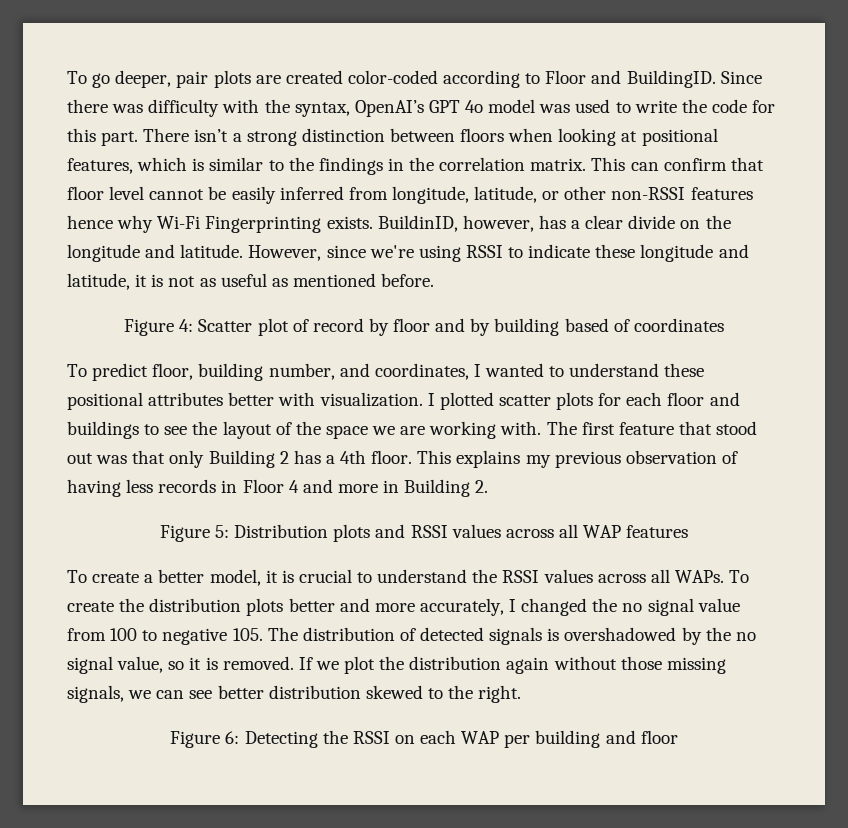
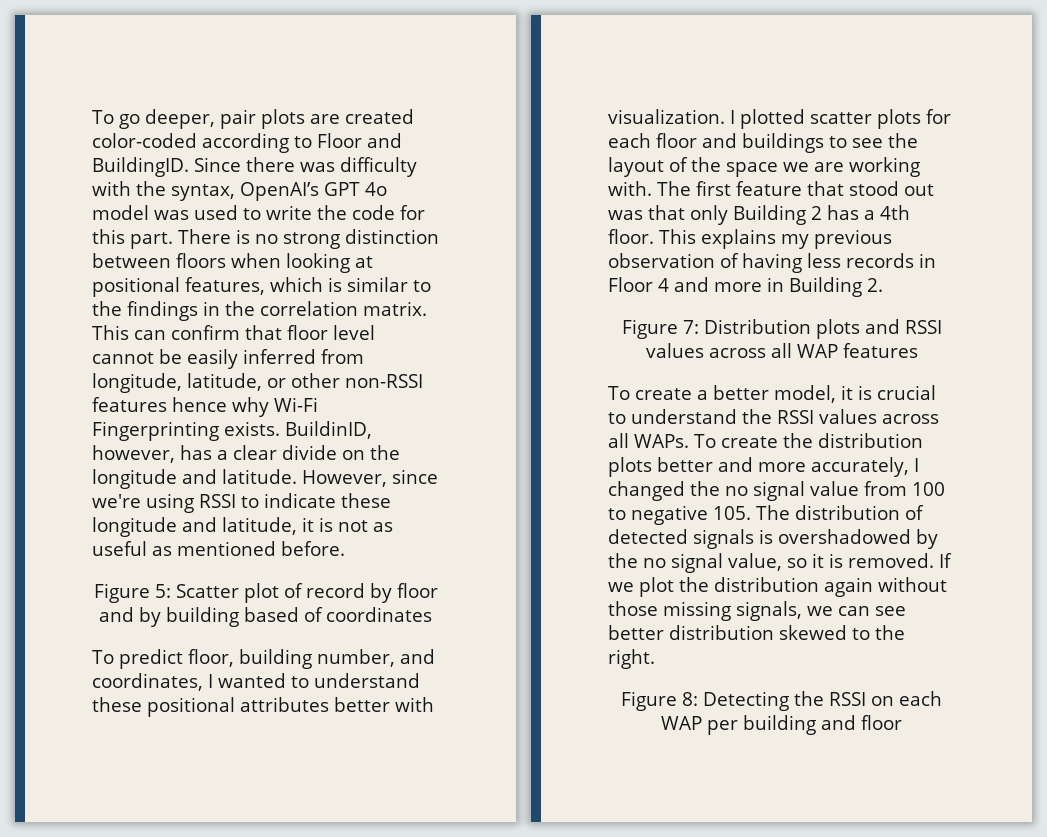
[194,129,242,142] isn’t a -> [236,229,278,244] is no
[179,319,194,332] 4: -> [154,584,171,598] 5:
[214,525,229,538] 5: -> [682,320,699,334] 7:
[225,731,240,744] 6: -> [682,692,698,706] 8:

